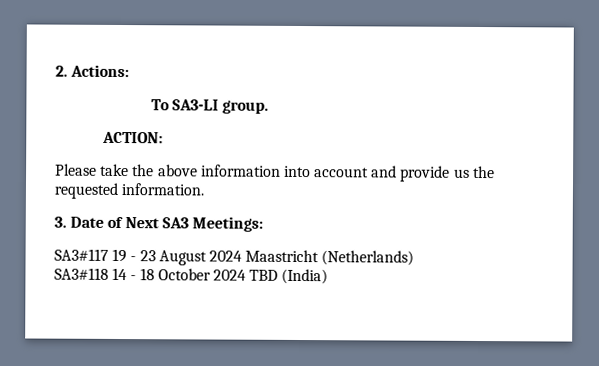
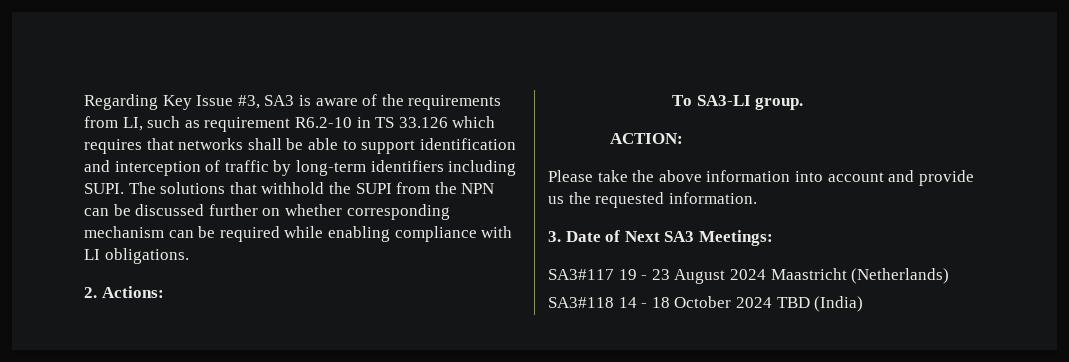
(55, 71) none -> [84,94,502,110] [84,116,496,132] [84,138,516,154] [84,160,517,176] [84,182,495,194] [84,204,450,220] [84,226,513,242] [84,248,189,264] Regarding Key Issue #3, SA3 is aware of the requirements from LI, such as requirement R6.2-10 in TS 33.126 which requires that networks shall be able to support identification and interception of traffic by long-term identifiers including SUPI. The solutions that withhold the SUPI from the NPN can be discussed further on whether corresponding mechanism can be required while enabling compliance with LI obligations. //

